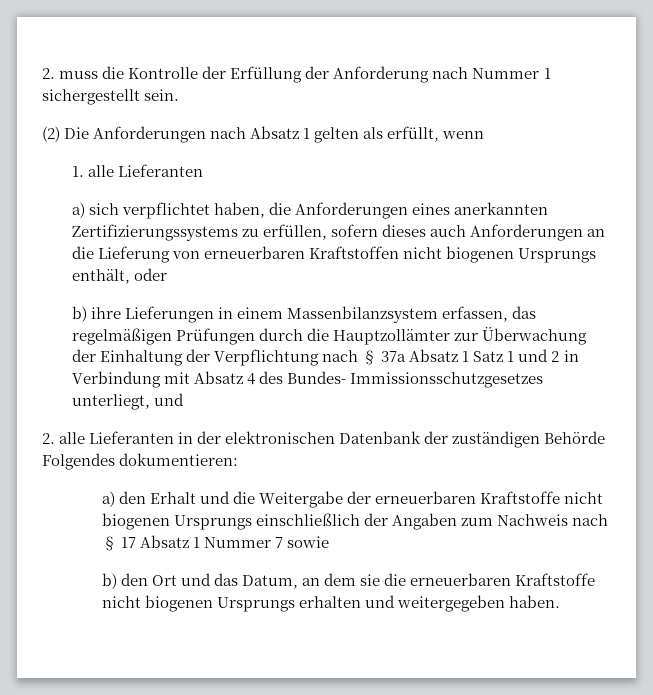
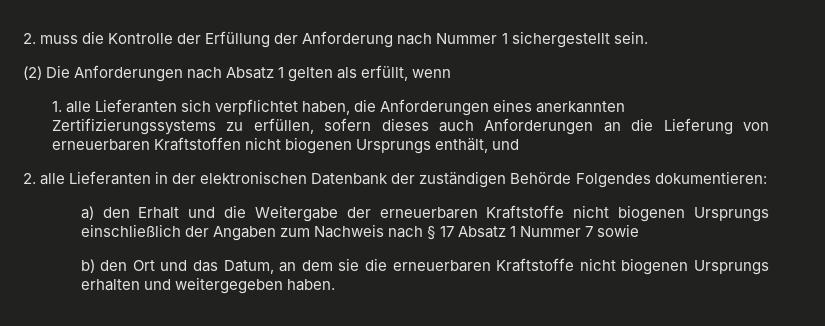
[71,202,85,218] // a) -> (177, 106) none
[133,268,167,281] [71,306,537,323] [71,327,588,345] [71,349,579,366] [71,371,544,388] [71,394,150,410] oder // b) ihre Lieferungen in einem Massenbilanzsystem erfassen, das regelmäßigen Prüfungen durch die Hauptzollämter zur Überwachung der Einhaltung der Verpflichtung nach § 37a Absatz 1 Satz 1 und 2 in Verbindung mit Absatz 4 des Bundes- Immissionsschutzgesetzes unterliegt, -> (489, 145) none

